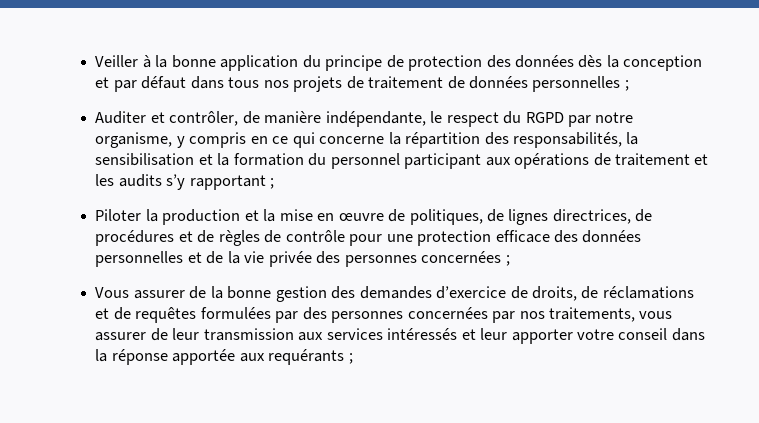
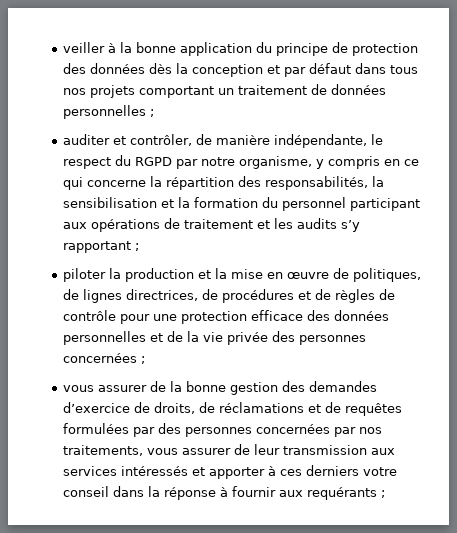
[95,55,139,67] Veiller -> [63,42,106,53] veiller
[346,76,364,89] de -> [139,86,235,98] comportant un
[95,111,147,124] Auditer -> [63,134,111,145] auditer
[95,209,142,221] Piloter -> [63,268,107,282] piloter
[95,287,130,298] Vous -> [63,385,95,392] vous
[480,328,573,344] leur apporter -> [209,465,360,479] apporter à ces derniers
[172,349,236,365] apportée -> [220,486,277,497] à fournir

